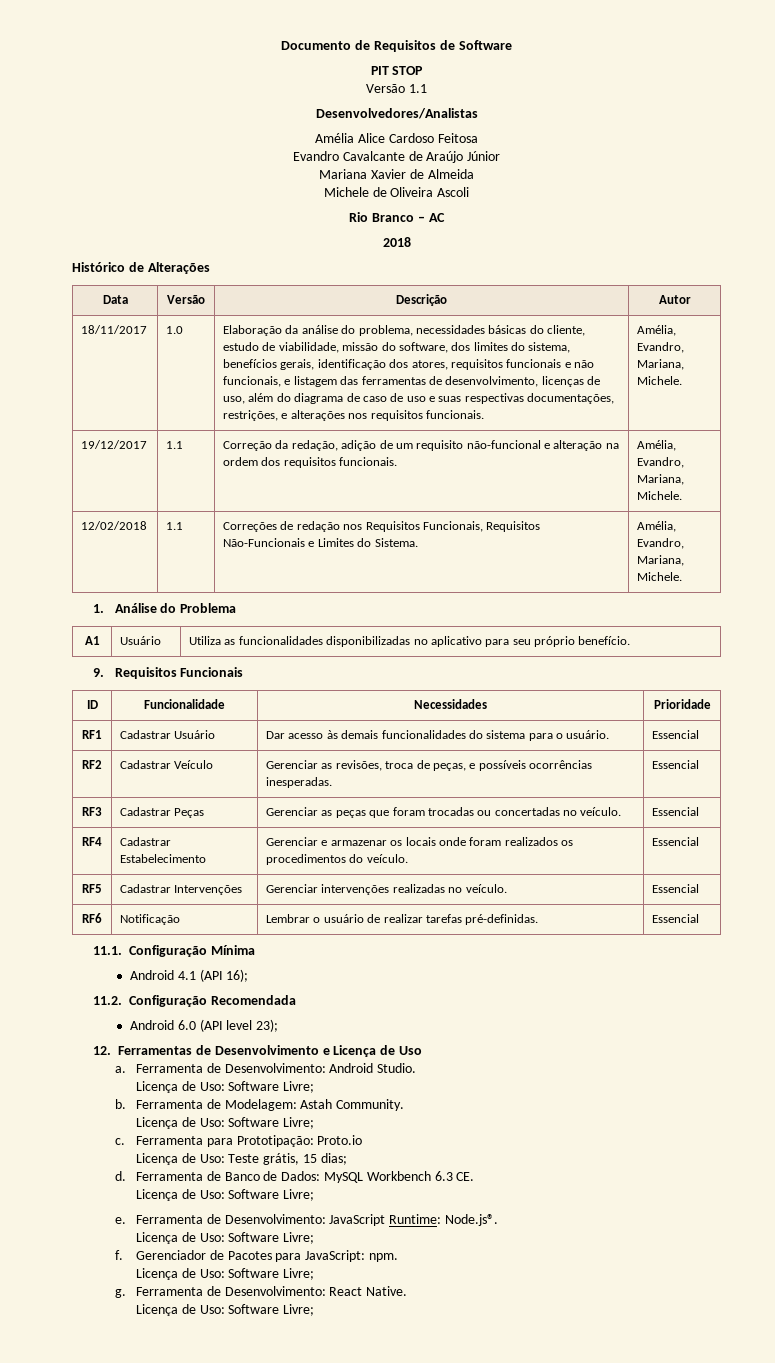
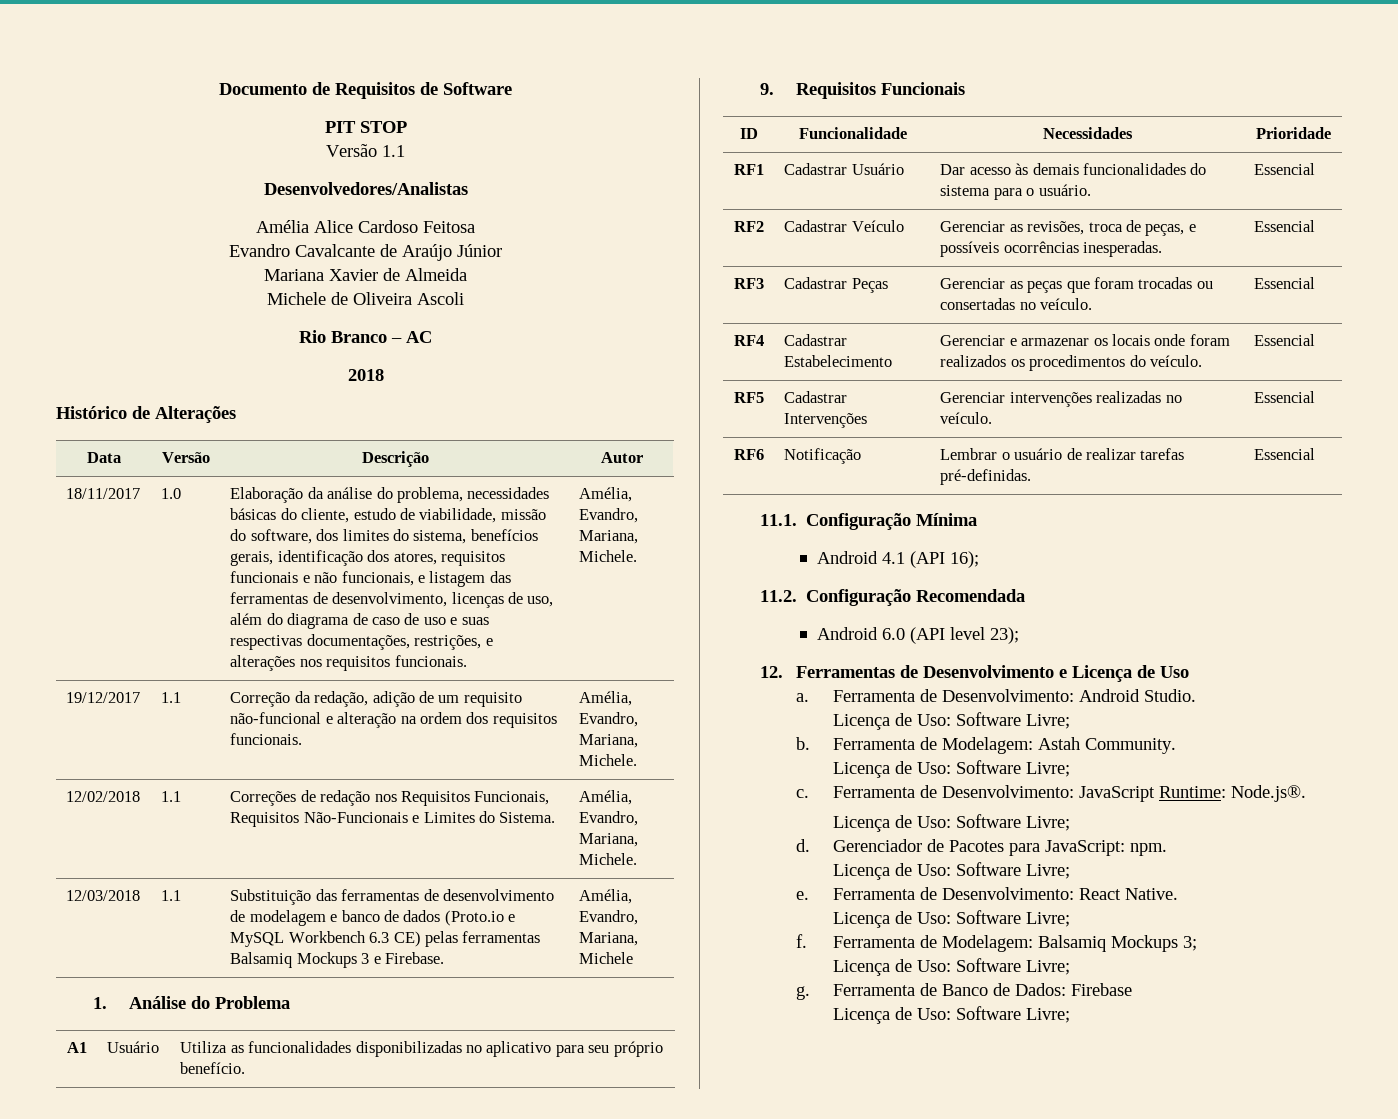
(683, 576) none -> [66,890,141,901] [161,890,182,901] [230,889,555,905] [230,910,516,926] [230,931,541,947] [230,952,445,968] [579,889,633,904] [579,910,639,925] [579,932,639,946] [579,952,634,964] // 12/03/2018 | 1.1 | Substituição das ferramentas de desenvolvimento de modelagem e banco de dados (Proto.io e MySQL Workbench 6.3 CE) pelas ferramentas Balsamiq Mockups 3 e Firebase. | Amélia, Evandro, Mariana, Michele
[494,807,560,816] concertadas -> [940,298,1016,310] consertadas
[206,1135,363,1147] [136,1153,347,1165] [114,1171,475,1183] [136,1189,315,1201] [114,1215,204,1224] para Prototipação: Proto.io // Licença de Uso: Teste grátis, 15 dias; // d. Ferramenta de Banco de Dados: MySQL Workbench 6.3 CE. // Licença de Uso: Software Livre; // e. Ferramenta -> (916, 792) none
[114,1250,123,1260] f. -> [796,839,811,852] d.
[114,1289,126,1298] g. -> [796,891,810,900] e.
(315, 1310) none -> [796,934,1198,952] [833,958,1071,976] [796,983,1133,1000] [833,1006,1071,1024] // f. Ferramenta de Modelagem: Balsamiq Mockups 3; // Licença de Uso: Software Livre; // g. Ferramenta de Banco de Dados: Firebase // Licença de Uso: Software Livre;

